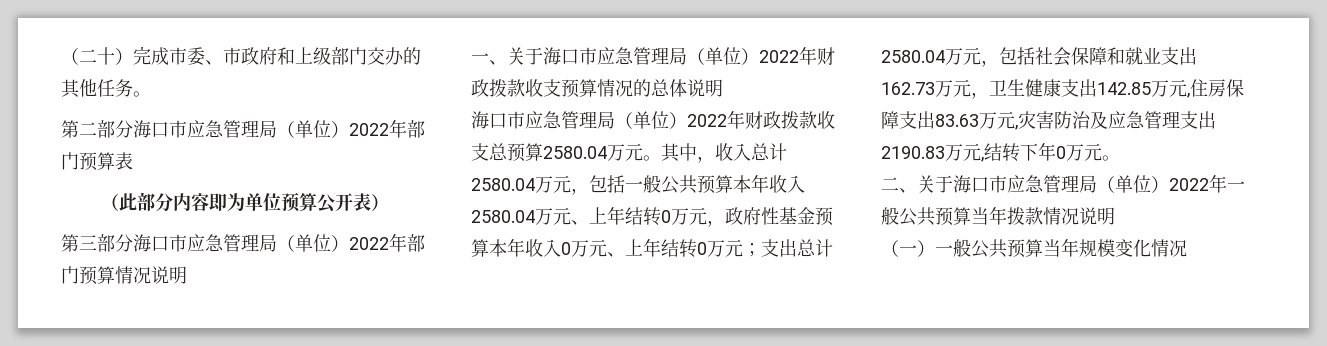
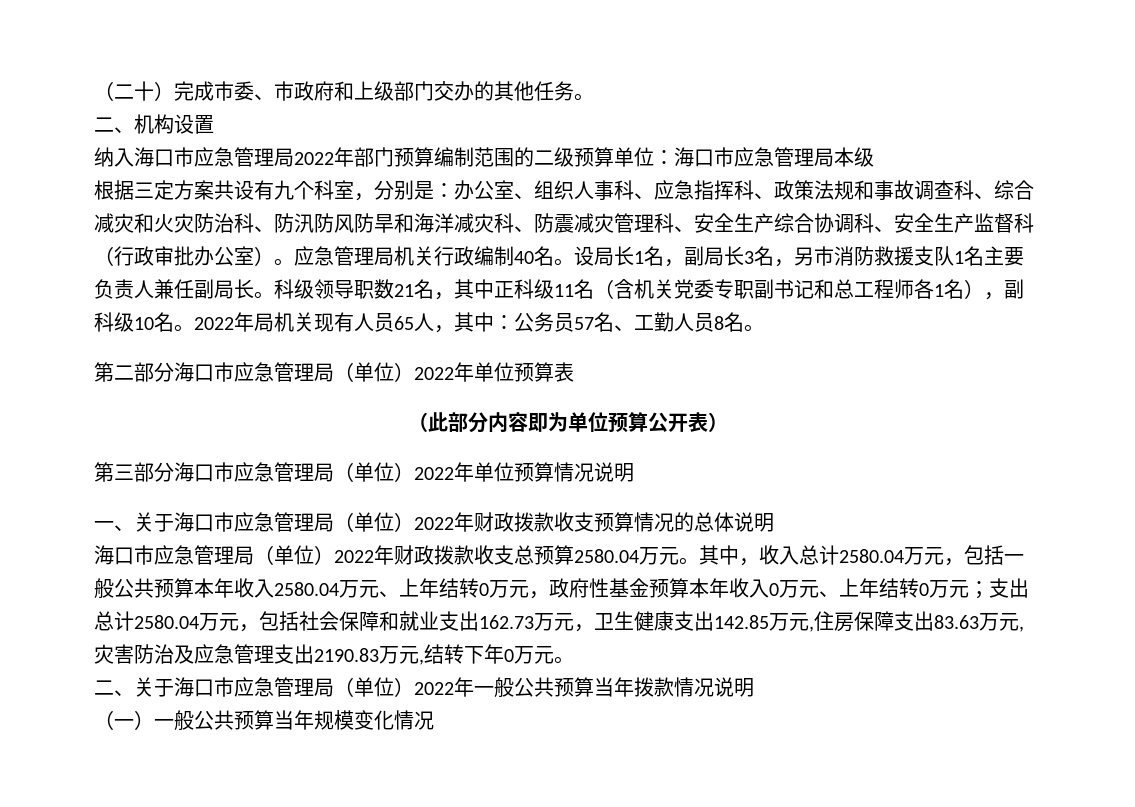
(151, 94) none -> [94,114,214,134] [94,147,874,167] [94,180,1034,201] [94,213,1034,233] [94,246,1024,267] [94,279,1024,300] [94,312,764,333] // 二、机构设置 // 纳入海口市应急管理局2022年部门预算编制范围的二级预算单位：海口市应急管理局本级 // 根据三定方案共设有九个科室，分别是：办公室、组织人事科、应急指挥科、政策法规和事故调查科、综合减灾和火灾防治科、防汛防风防旱和海洋减灾科、防震减灾管理科、安全生产综合协调科、安全生产监督科（行政审批办公室）。应急管理局机关行政编制40名。设局长1名，副局长3名，另市消防救援支队1名主要负责人兼任副局长。科级领导职数21名，其中正科级11名（含机关党委专职副书记和总工程师各1名），副科级10名。2022年局机关现有人员65人，其中：公务员57名、工勤人员8名。
[407,120,425,138] [61,152,79,170] 部门 -> [474,362,514,382] 单位
[407,234,425,252] [61,266,79,284] 部门 -> [474,462,514,482] 单位

